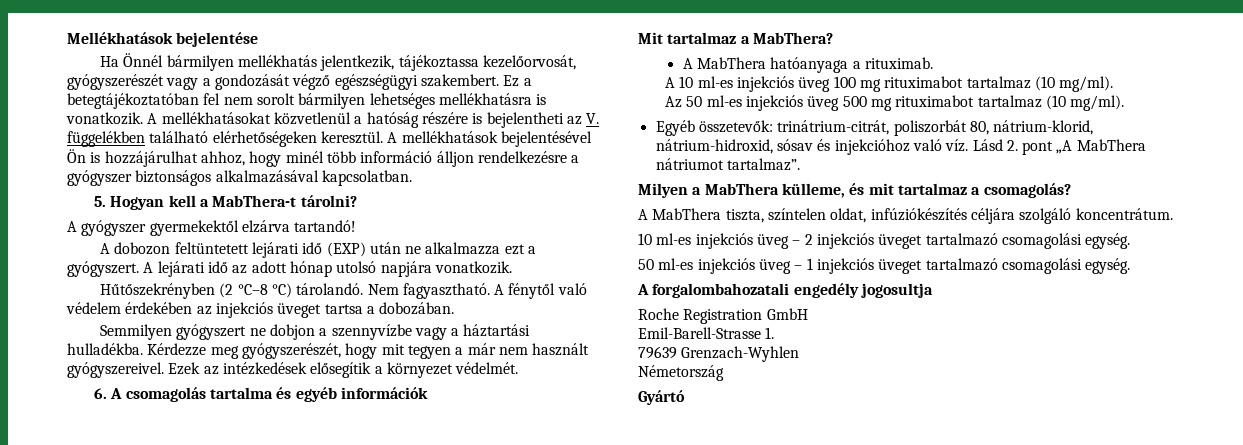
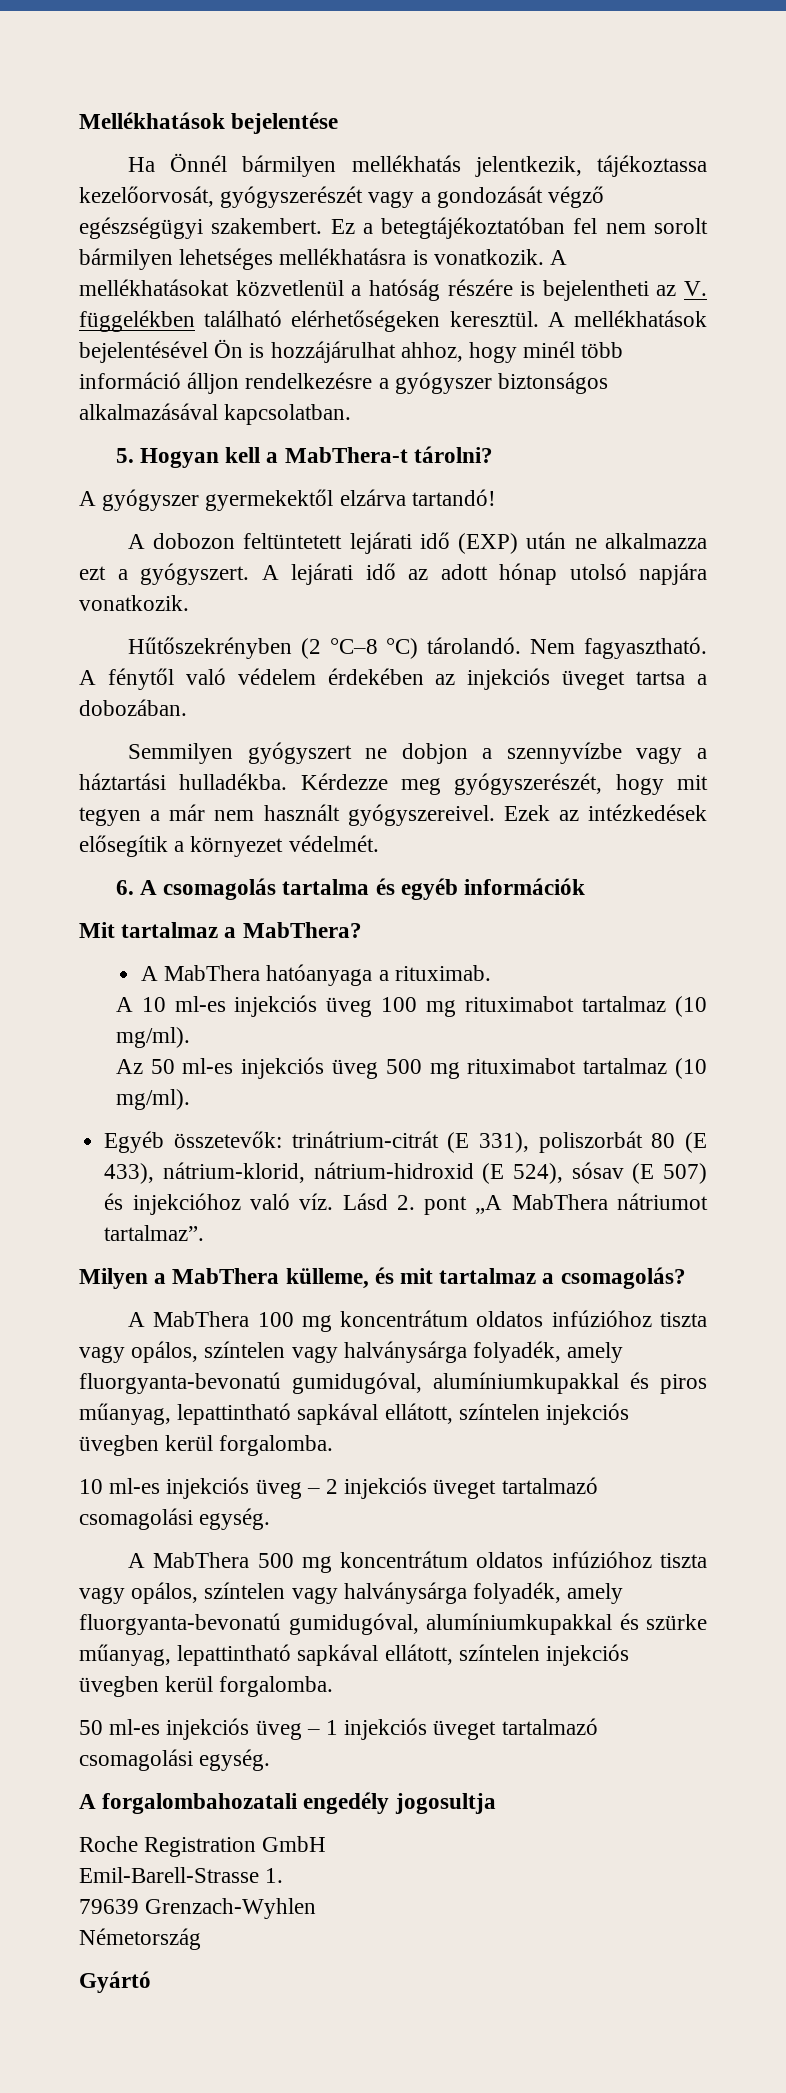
[777,120,1094,136] [655,139,813,154] trinátrium-citrát, poliszorbát 80, nátrium-klorid, nátrium-hidroxid, sósav -> [291,1131,707,1153] [104,1162,707,1184] trinátrium-citrát (E 331), poliszorbát 80 (E 433), nátrium-klorid, nátrium-hidroxid (E 524), sósav (E 507)
[725,208,1173,224] tiszta, színtelen oldat, infúziókészítés céljára szolgáló koncentrátum. -> [257,1310,707,1332] [79,1341,624,1363] [79,1372,707,1394] [79,1403,630,1425] [79,1435,334,1456] 100 mg koncentrátum oldatos infúzióhoz tiszta vagy opálos, színtelen vagy halványsárga folyadék, amely fluorgyanta-bevonatú gumidugóval, alumíniumkupakkal és piros műanyag, lepattintható sapkával ellátott, színtelen injekciós üvegben kerül forgalomba.
(1131, 241) none -> [127,1551,707,1573] [79,1582,624,1604] [79,1613,707,1635] [79,1644,630,1666] [79,1676,334,1697] // A MabThera 500 mg koncentrátum oldatos infúzióhoz tiszta vagy opálos, színtelen vagy halványsárga folyadék, amely fluorgyanta-bevonatú gumidugóval, alumíniumkupakkal és szürke műanyag, lepattintható sapkával ellátott, színtelen injekciós üvegben kerül forgalomba.

